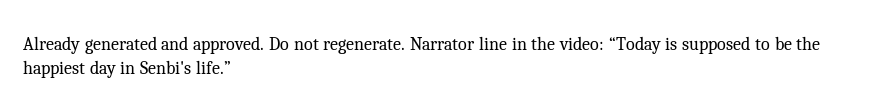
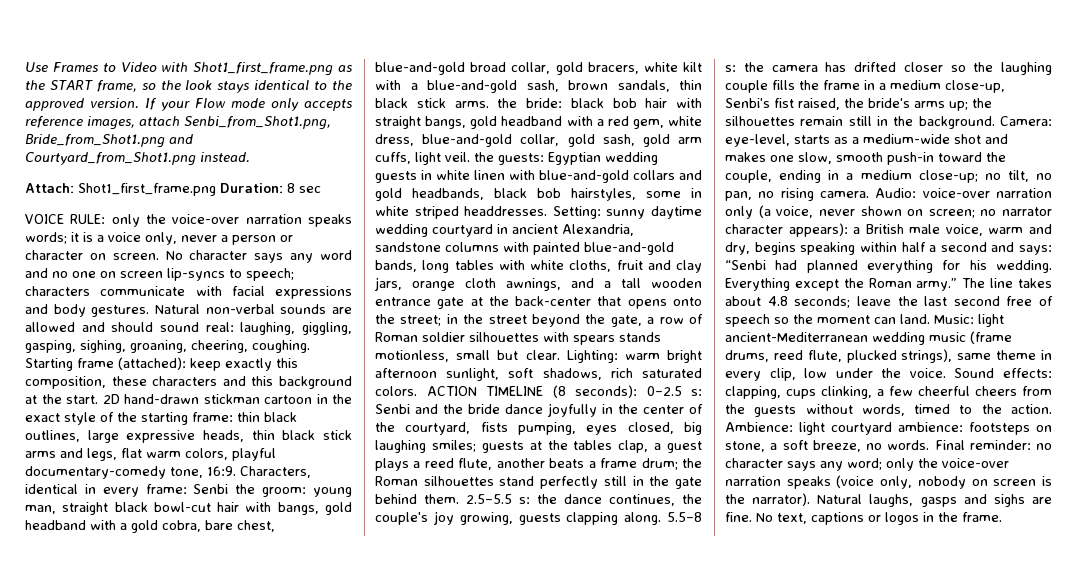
[23,36,821,54] [23,60,231,78] Already generated and approved. Do not regenerate. Narrator line in the video: “Today is supposed to be the happiest day in Senbi's life.” -> [25,62,352,76] [25,80,352,93] [25,98,352,111] [25,116,331,130] [25,134,193,148] [25,152,250,166] [25,183,321,196] [25,214,352,227] [25,232,293,245] [25,250,352,263] [25,268,294,281] [25,286,352,299] [25,304,352,317] [25,322,352,335] [25,340,310,353] [25,357,298,371] [25,376,352,389] [25,394,352,404] [25,412,297,425] [25,430,352,443] [25,448,276,461] [25,466,311,479] [25,484,352,497] [25,502,352,515] [25,520,275,533] [375,62,702,75] [375,80,702,93] [375,98,702,108] [375,116,702,129] [375,134,702,147] [375,152,658,165] [375,170,702,183] [375,188,702,201] [375,206,702,219] [375,224,634,237] [375,242,674,255] [375,260,702,273] [375,277,702,291] [375,296,702,309] [375,314,703,327] [375,332,661,345] [375,350,702,363] [375,368,702,381] [375,385,702,398] [375,403,703,417] [375,422,702,435] [375,440,702,453] [375,458,702,471] [375,476,702,489] [375,494,702,506] [375,511,702,525] [725,62,1052,75] [725,80,1005,93] [725,98,992,111] [725,116,1052,129] [725,134,1008,147] [725,152,1006,165] [725,170,1052,183] [725,188,1052,201] [725,205,1052,219] [725,223,1052,237] [725,242,1052,255] [725,260,1052,273] [725,278,1052,291] [725,296,1053,308] [725,314,1004,327] [725,331,1012,345] [725,349,1052,363] [725,368,1052,381] [725,386,1052,399] [725,404,1052,417] [725,422,1052,435] [725,440,1052,452] [725,458,1009,471] [725,475,1052,489] [725,493,1052,507] [725,512,1002,525] Use Frames to Video with Shot1_first_frame.png as the START frame, so the look stays identical to the approved version. If your Flow mode only accepts reference images, attach Senbi_from_Shot1.png, Bride_from_Shot1.png and Courtyard_from_Shot1.png instead. // Attach: Shot1_first_frame.png Duration: 8 sec // VOICE RULE: only the voice-over narration speaks words; it is a voice only, never a person or character on screen. No character says any word and no one on screen lip-syncs to speech; characters communicate with facial expressions and body gestures. Natural non-verbal sounds are allowed and should sound real: laughing, giggling, gasping, sighing, groaning, cheering, coughing. Starting frame (attached): keep exactly this composition, these characters and this background at the start. 2D hand-drawn stickman cartoon in the exact style of the starting frame: thin black outlines, large expressive heads, thin black stick arms and legs, flat warm colors, playful documentary-comedy tone, 16:9. Characters, identical in every frame: Senbi the groom: young man, straight black bowl-cut hair with bangs, gold headband with a gold cobra, bare chest, blue-and-gold broad collar, gold bracers, white kilt with a blue-and-gold sash, brown sandals, thin black stick arms. the bride: black bob hair with straight bangs, gold headband with a red gem, white dress, blue-and-gold collar, gold sash, gold arm cuffs, light veil. the guests: Egyptian wedding guests in white linen with blue-and-gold collars and gold headbands, black bob hairstyles, some in white striped headdresses. Setting: sunny daytime wedding courtyard in ancient Alexandria, sandstone columns with painted blue-and-gold bands, long tables with white cloths, fruit and clay jars, orange cloth awnings, and a tall wooden entrance gate at the back-center that opens onto the street; in the street beyond the gate, a row of Roman soldier silhouettes with spears stands motionless, small but clear. Lighting: warm bright afternoon sunlight, soft shadows, rich saturated colors. ACTION TIMELINE (8 seconds): 0–2.5 s: Senbi and the bride dance joyfully in the center of the courtyard, fists pumping, eyes closed, big laughing smiles; guests at the tables clap, a guest plays a reed flute, another beats a frame drum; the Roman silhouettes stand perfectly still in the gate behind them. 2.5–5.5 s: the dance continues, the couple's joy growing, guests clapping along. 5.5–8 s: the camera has drifted closer so the laughing couple fills the frame in a medium close-up, Senbi's fist raised, the bride's arms up; the silhouettes remain still in the background. Camera: eye-level, starts as a medium-wide shot and makes one slow, smooth push-in toward the couple, ending in a medium close-up; no tilt, no pan, no rising camera. Audio: voice-over narration only (a voice, never shown on screen; no narrator character appears): a British male voice, warm and dry, begins speaking within half a second and says: “Senbi had planned everything for his wedding. Everything except the Roman army.” The line takes about 4.8 seconds; leave the last second free of speech so the moment can land. Music: light ancient-Mediterranean wedding music (frame drums, reed flute, plucked strings), same theme in every clip, low under the voice. Sound effects: clapping, cups clinking, a few cheerful cheers from the guests without words, timed to the action. Ambience: light courtyard ambience: footsteps on stone, a soft breeze, no words. Final reminder: no character says any word; only the voice-over narration speaks (voice only, nobody on screen is the narrator). Natural laughs, gasps and sighs are fine. No text, captions or logos in the frame.

